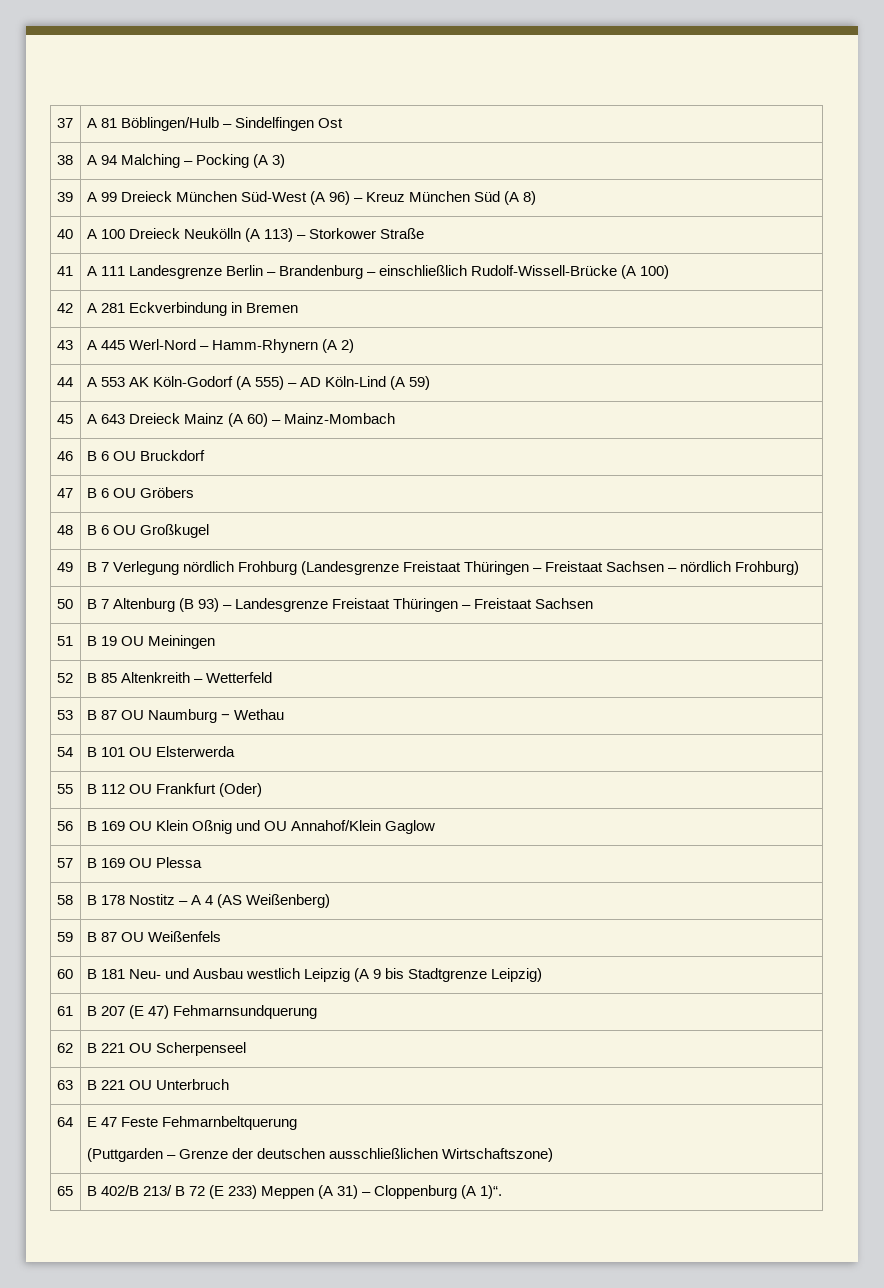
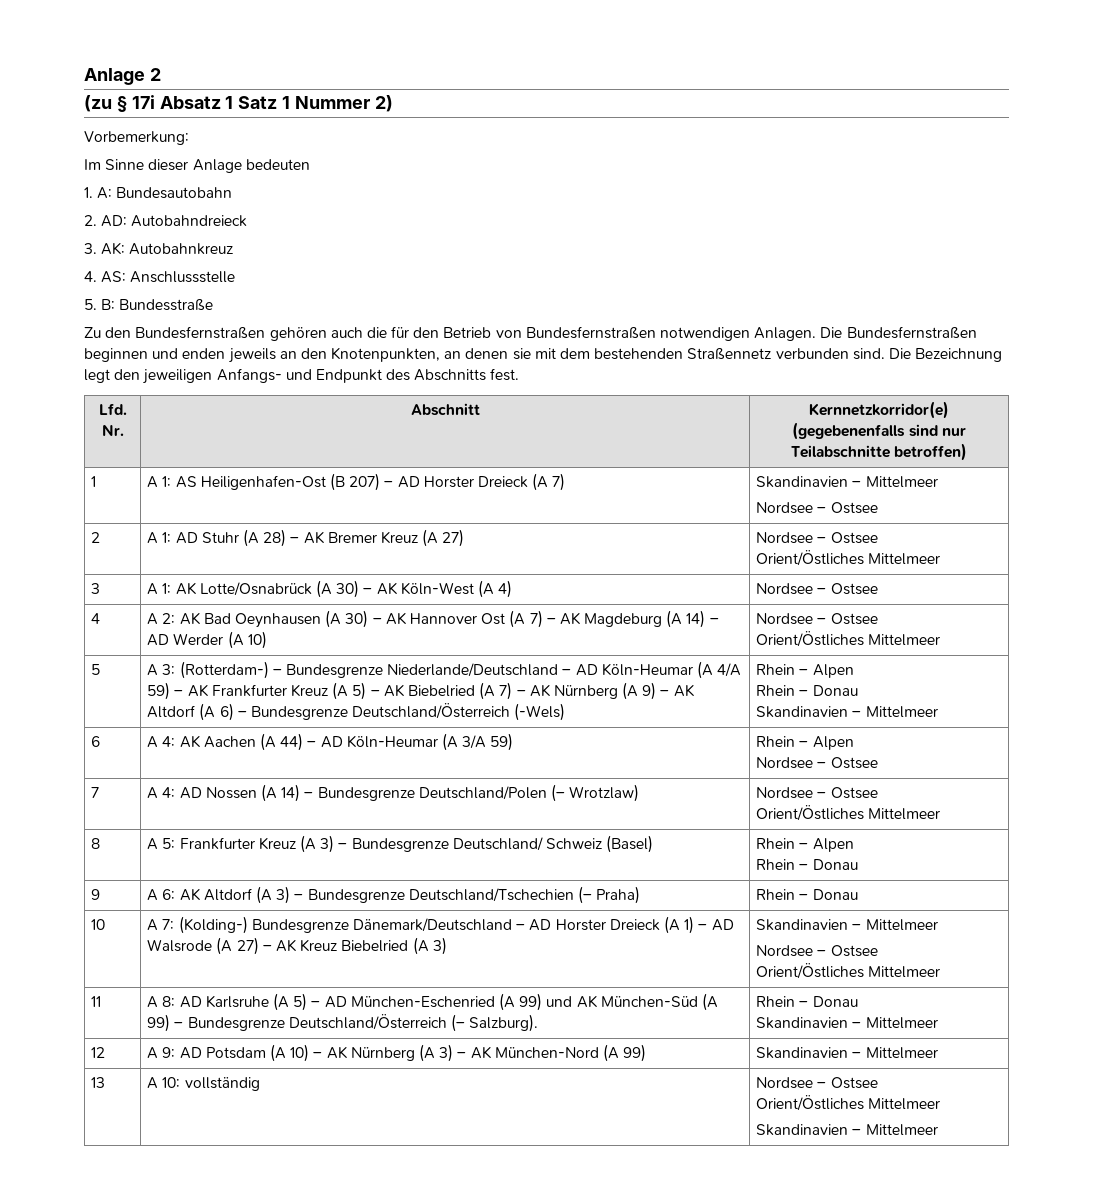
[56,118,73,128] [86,117,343,131] [56,155,73,165] [86,154,285,168] [56,192,73,202] [86,191,537,205] [56,229,73,239] [86,228,425,242] [56,266,73,276] [86,265,670,279] [56,303,73,313] [86,302,298,316] [56,340,73,350] [86,339,354,353] [56,377,73,387] [86,376,431,390] [56,414,73,424] [86,413,395,427] [56,451,73,461] [86,450,205,461] [56,488,73,498] [86,487,194,498] [56,525,73,535] [86,524,209,538] [56,562,73,572] [86,561,800,575] [56,599,73,609] [86,598,594,612] [56,636,73,646] [86,635,215,649] [56,673,73,683] [86,672,272,683] [56,710,73,720] [86,709,284,723] [56,747,73,757] [86,746,235,757] [56,784,73,794] [86,783,262,797] [56,821,73,831] [86,820,436,834] [56,858,73,868] [86,857,202,868] [56,895,73,905] [86,894,330,908] [56,932,73,942] [86,931,221,942] [56,969,73,979] [86,968,543,982] [56,1006,73,1016] [86,1005,317,1019] [56,1043,73,1053] [86,1042,246,1056] [56,1080,73,1090] [86,1079,229,1090] [56,1117,73,1127] [86,1116,297,1130] [86,1148,553,1162] [56,1186,73,1196] [86,1185,503,1199] 37 | A 81 Böblingen/Hulb – Sindelfingen Ost // 38 | A 94 Malching – Pocking (A 3) // 39 | A 99 Dreieck München Süd-West (A 96) – Kreuz München Süd (A 8) // 40 | A 100 Dreieck Neukölln (A 113) – Storkower Straße // 41 | A 111 Landesgrenze Berlin – Brandenburg – einschließlich Rudolf-Wissell-Brücke (A 100) // 42 | A 281 Eckverbindung in Bremen // 43 | A 445 Werl-Nord – Hamm-Rhynern (A 2) // 44 | A 553 AK Köln-Godorf (A 555) – AD Köln-Lind (A 59) // 45 | A 643 Dreieck Mainz (A 60) – Mainz-Mombach // 46 | B 6 OU Bruckdorf // 47 | B 6 OU Gröbers // 48 | B 6 OU Großkugel // 49 | B 7 Verlegung nördlich Frohburg (Landesgrenze Freistaat Thüringen – Freistaat Sachsen – nördlich Frohburg) // 50 | B 7 Altenburg (B 93) – Landesgrenze Freistaat Thüringen – Freistaat Sachsen // 51 | B 19 OU Meiningen // 52 | B 85 Altenkreith – Wetterfeld // 53 | B 87 OU Naumburg − Wethau // 54 | B 101 OU Elsterwerda // 55 | B 112 OU Frankfurt (Oder) // 56 | B 169 OU Klein Oßnig und OU Annahof/Klein Gaglow // 57 | B 169 OU Plessa // 58 | B 178 Nostitz – A 4 (AS Weißenberg) // 59 | B 87 OU Weißenfels // 60 | B 181 Neu- und Ausbau westlich Leipzig (A 9 bis Stadtgrenze Leipzig) // 61 | B 207 (E 47) Fehmarnsundquerung // 62 | B 221 OU Scherpenseel // 63 | B 221 OU Unterbruch // 64 | E 47 Feste Fehmarnbeltquerung // (Puttgarden – Grenze der deutschen ausschließlichen Wirtschaftszone) // 65 | B 402/B 213/ B 72 (E 233) Meppen (A 31) – Cloppenburg (A 1)“. -> [84,68,161,85] [84,95,393,112] [84,131,189,145] [84,159,310,173] [84,187,233,199] [84,215,248,227] [84,242,234,255] [84,271,236,283] [84,299,214,311] [84,326,977,341] [84,347,1003,363] [84,368,520,384] [98,403,127,415] [101,425,124,436] [410,403,480,416] [809,401,949,419] [792,422,966,440] [790,443,968,461] [91,476,97,487] [147,473,566,491] [756,476,938,488] [756,502,878,514] [91,532,101,543] [147,529,465,547] [756,532,878,544] [756,550,941,566] [91,583,101,594] [147,580,513,598] [756,583,878,595] [91,613,101,624] [147,610,719,628] [147,631,267,649] [756,613,878,625] [756,631,941,647] [91,664,101,675] [147,661,742,679] [147,682,695,700] [147,703,566,721] [756,664,854,678] [756,685,858,696] [756,706,938,718] [91,736,101,747] [147,733,514,751] [756,736,854,750] [756,757,878,769] [91,787,100,798] [147,784,640,802] [756,787,878,799] [756,805,941,821] [91,838,101,849] [147,835,654,853] [756,838,854,852] [756,859,858,870] [91,889,101,900] [147,886,641,904] [756,889,858,900] [91,919,106,930] [147,916,734,934] [147,937,447,955] [756,919,938,931] [756,945,878,957] [756,963,941,979] [91,996,102,1007] [147,993,718,1011] [147,1014,539,1032] [756,996,858,1007] [756,1017,938,1029] [91,1047,106,1058] [147,1044,647,1062] [756,1047,938,1059] [91,1077,106,1088] [147,1077,260,1091] [756,1077,878,1089] [756,1095,941,1111] [756,1124,938,1136] Anlage 2 // (zu § 17i Absatz 1 Satz 1 Nummer 2) // Vorbemerkung: // Im Sinne dieser Anlage bedeuten // 1. A: Bundesautobahn // 2. AD: Autobahndreieck // 3. AK: Autobahnkreuz // 4. AS: Anschlussstelle // 5. B: Bundesstraße // Zu den Bundesfernstraßen gehören auch die für den Betrieb von Bundesfernstraßen notwendigen Anlagen. Die Bundesfernstraßen beginnen und enden jeweils an den Knotenpunkten, an denen sie mit dem bestehenden Straßennetz verbunden sind. Die Bezeichnung legt den jeweiligen Anfangs- und Endpunkt des Abschnitts fest. // Lfd. Nr. | Abschnitt | Kernnetzkorridor(e) (gegebenenfalls sind nur Teilabschnitte betroffen) // 1 | A 1: AS Heiligenhafen-Ost (B 207) – AD Horster Dreieck (A 7) | Skandinavien – Mittelmeer // Nordsee – Ostsee // 2 | A 1: AD Stuhr (A 28) – AK Bremer Kreuz (A 27) | Nordsee – Ostsee // Orient/Östliches Mittelmeer // 3 | A 1: AK Lotte/Osnabrück (A 30) – AK Köln-West (A 4) | Nordsee – Ostsee // 4 | A 2: AK Bad Oeynhausen (A 30) – AK Hannover Ost (A 7) – AK Magdeburg (A 14) – AD Werder (A 10) | Nordsee – Ostsee // Orient/Östliches Mittelmeer // 5 | A 3: (Rotterdam-) – Bundesgrenze Niederlande/Deutschland – AD Köln-Heumar (A 4/A 59) – AK Frankfurter Kreuz (A 5) – AK Biebelried (A 7) – AK Nürnberg (A 9) – AK Altdorf (A 6) – Bundesgrenze Deutschland/Österreich (-Wels) | Rhein – Alpen // Rhein – Donau // Skandinavien – Mittelmeer // 6 | A 4: AK Aachen (A 44) – AD Köln-Heumar (A 3/A 59) | Rhein – Alpen // Nordsee – Ostsee // 7 | A 4: AD Nossen (A 14) – Bundesgrenze Deutschland/Polen (– Wrotzlaw) | Nordsee – Ostsee // Orient/Östliches Mittelmeer // 8 | A 5: Frankfurter Kreuz (A 3) – Bundesgrenze Deutschland/ Schweiz (Basel) | Rhein – Alpen // Rhein – Donau // 9 | A 6: AK Altdorf (A 3) – Bundesgrenze Deutschland/Tschechien (– Praha) | Rhein – Donau // 10 | A 7: (Kolding-) Bundesgrenze Dänemark/Deutschland – AD Horster Dreieck (A 1) – AD Walsrode (A 27) – AK Kreuz Biebelried (A 3) | Skandinavien – Mittelmeer // Nordsee – Ostsee // Orient/Östliches Mittelmeer // 11 | A 8: AD Karlsruhe (A 5) – AD München-Eschenried (A 99) und AK München-Süd (A 99) – Bundesgrenze Deutschland/Österreich (– Salzburg). | Rhein – Donau // Skandinavien – Mittelmeer // 12 | A 9: AD Potsdam (A 10) – AK Nürnberg (A 3) – AK München-Nord (A 99) | Skandinavien – Mittelmeer // 13 | A 10: vollständig | Nordsee – Ostsee // Orient/Östliches Mittelmeer // Skandinavien – Mittelmeer

